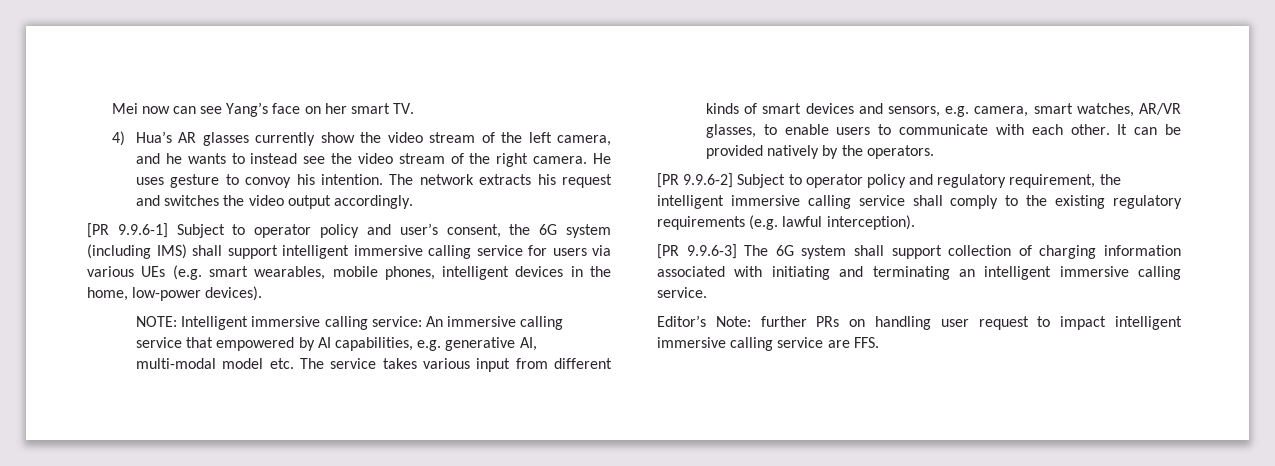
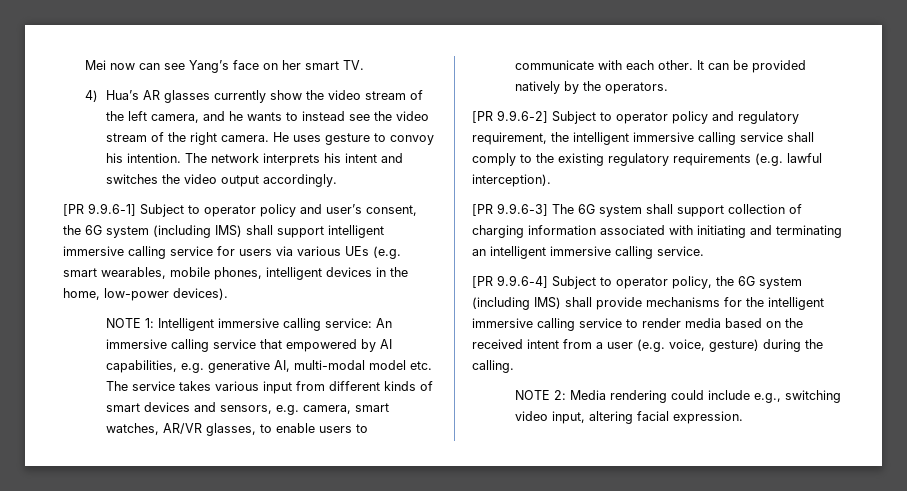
[479,174,612,188] extracts his request -> [263,153,378,166] interprets his intent
[136,316,178,327] NOTE: -> [106,318,155,328] NOTE 1:
[657,315,1182,330] [657,337,879,351] Editor’s Note: further PRs on handling user request to impact intelligent immersive calling service are FFS. -> [472,275,802,289] [472,297,824,310] [472,318,803,331] [472,339,823,352] [472,360,514,373] [515,390,842,403] [515,411,744,424] [PR 9.9.6-4] Subject to operator policy, the 6G system (including IMS) shall provide mechanisms for the intelligent immersive calling service to render media based on the received intent from a user (e.g. voice, gesture) during the calling. // NOTE 2: Media rendering could include e.g., switching video input, altering facial expression.

